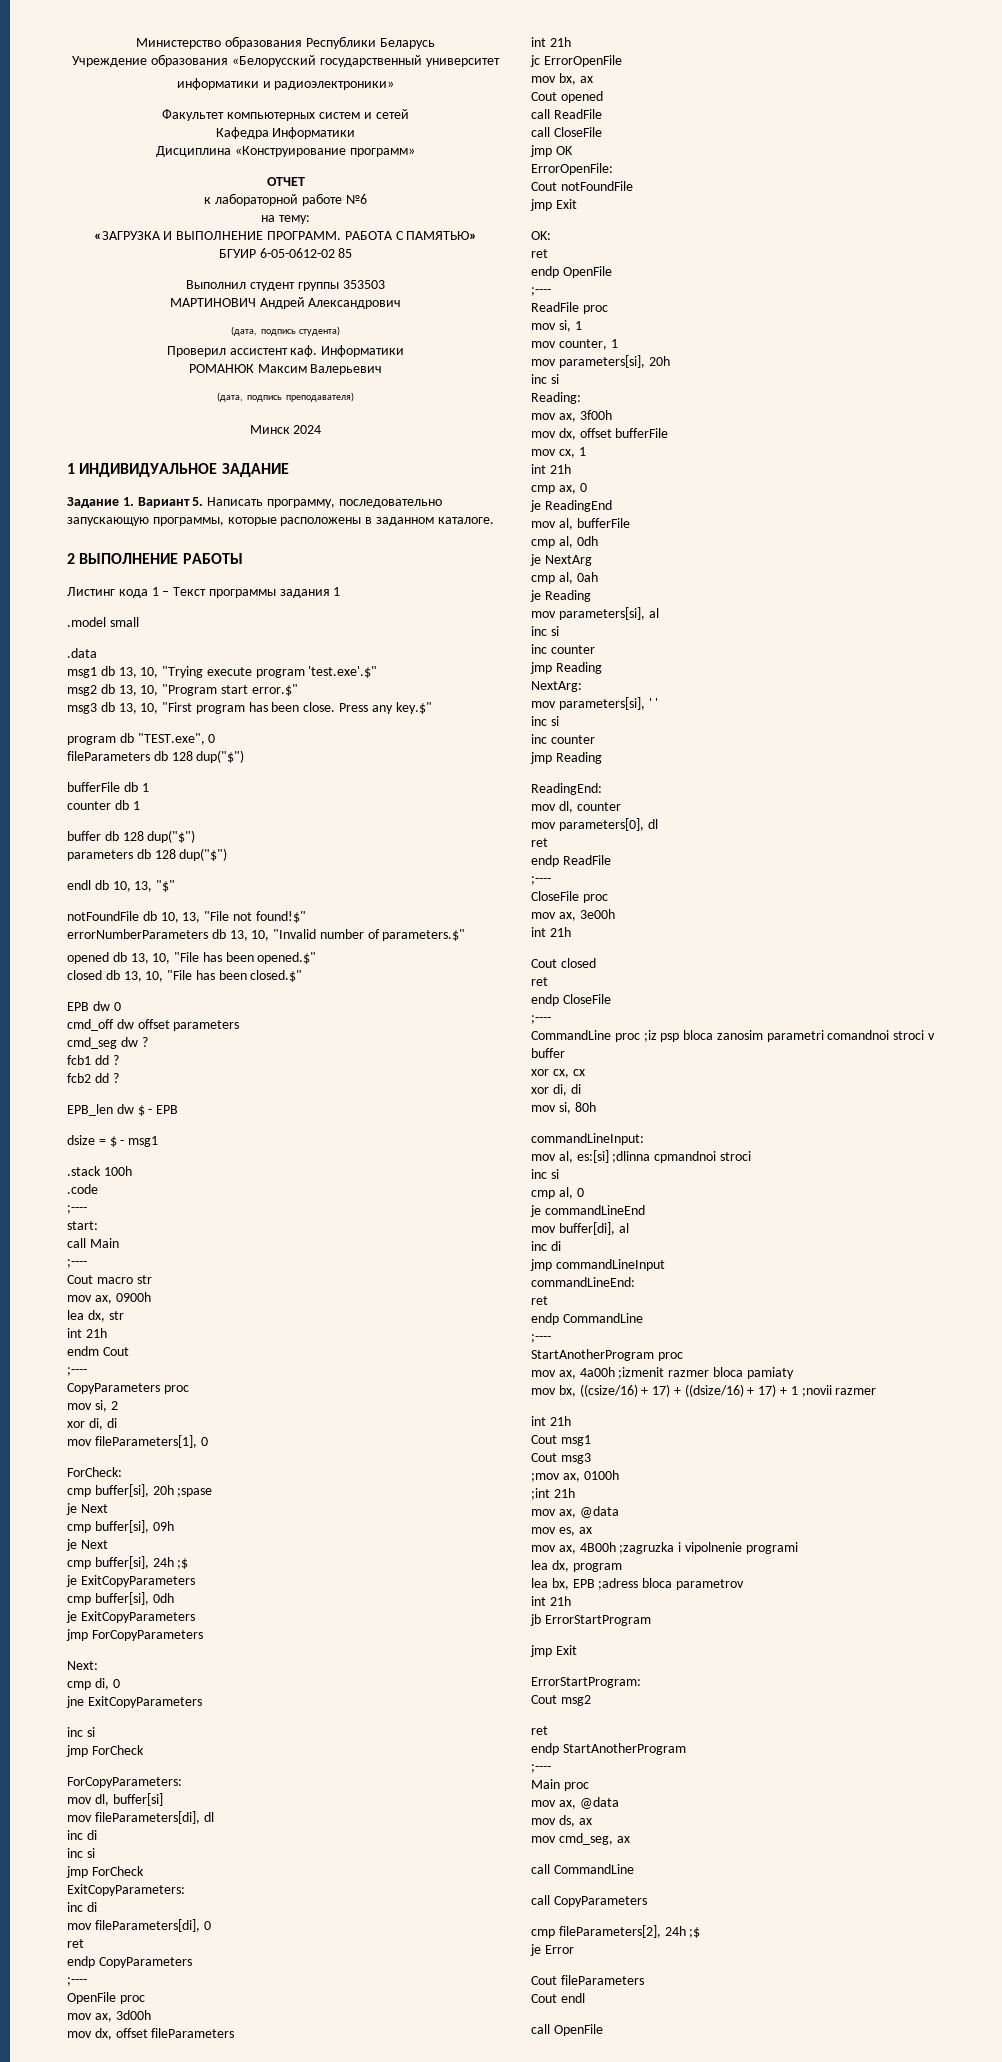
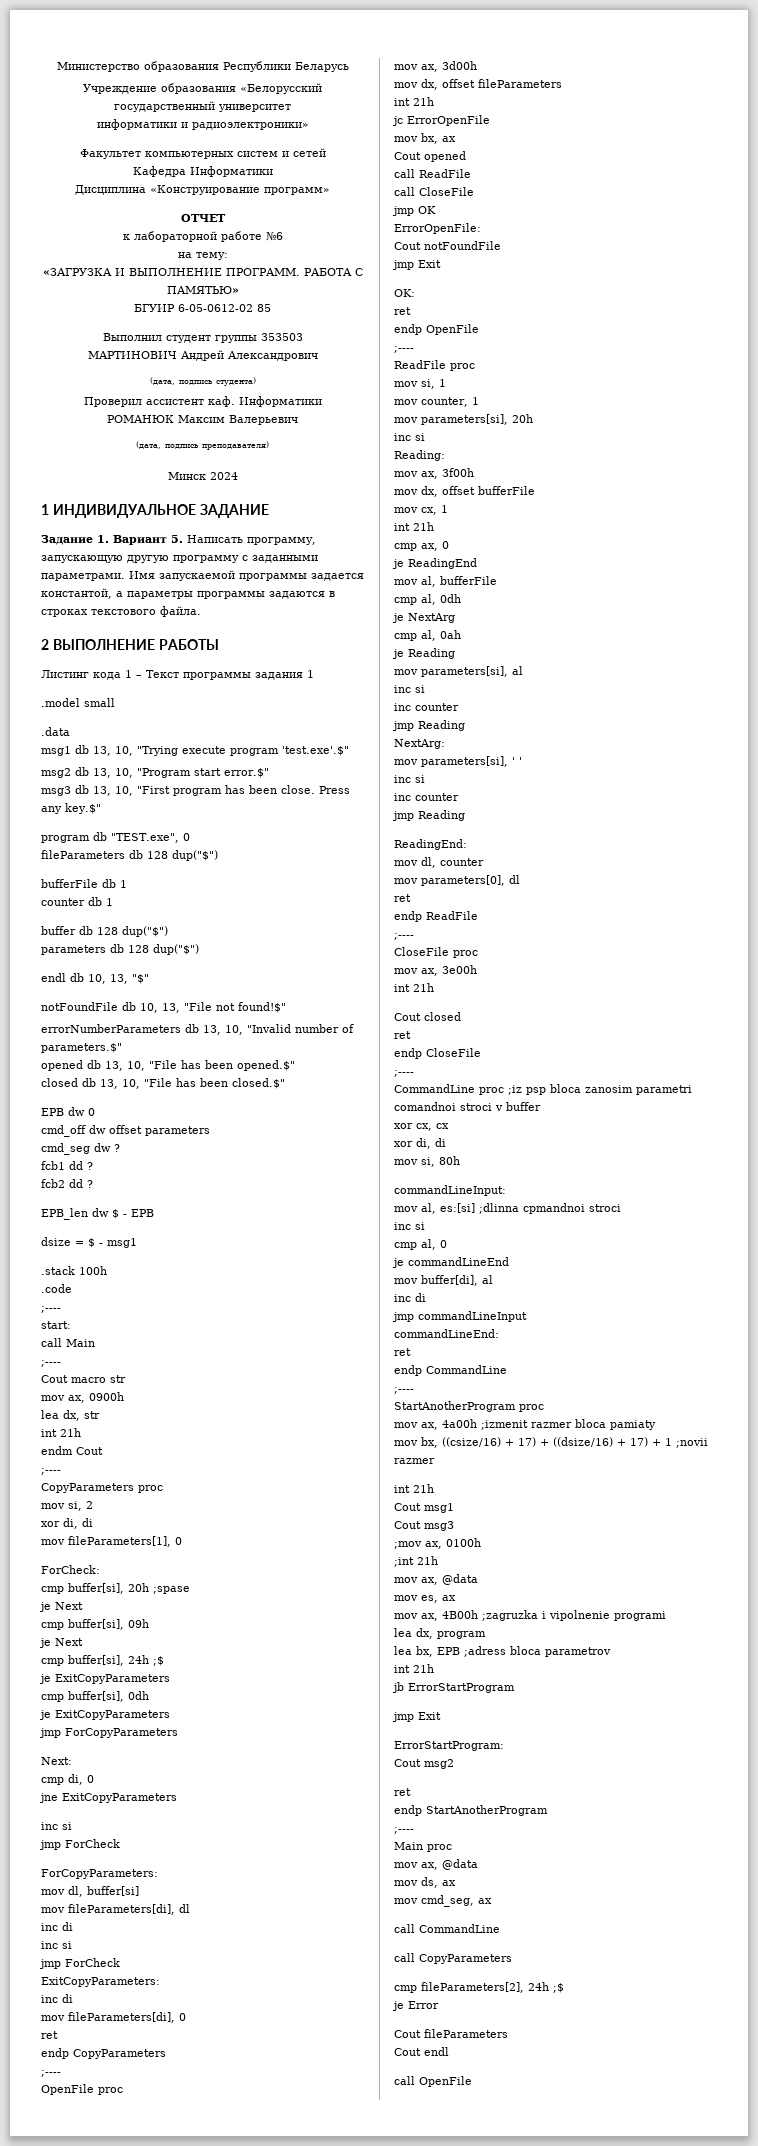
[338,499,442,508] [67,517,494,526] последовательно запускающую программы, которые расположены в заданном каталоге. -> [41,555,318,563] [41,570,364,581] [41,588,335,599] [41,606,201,617] запускающую другую программу с заданными параметрами. Имя запускаемой программы задается константой, а параметры программы задаются в строках текстового файла.

